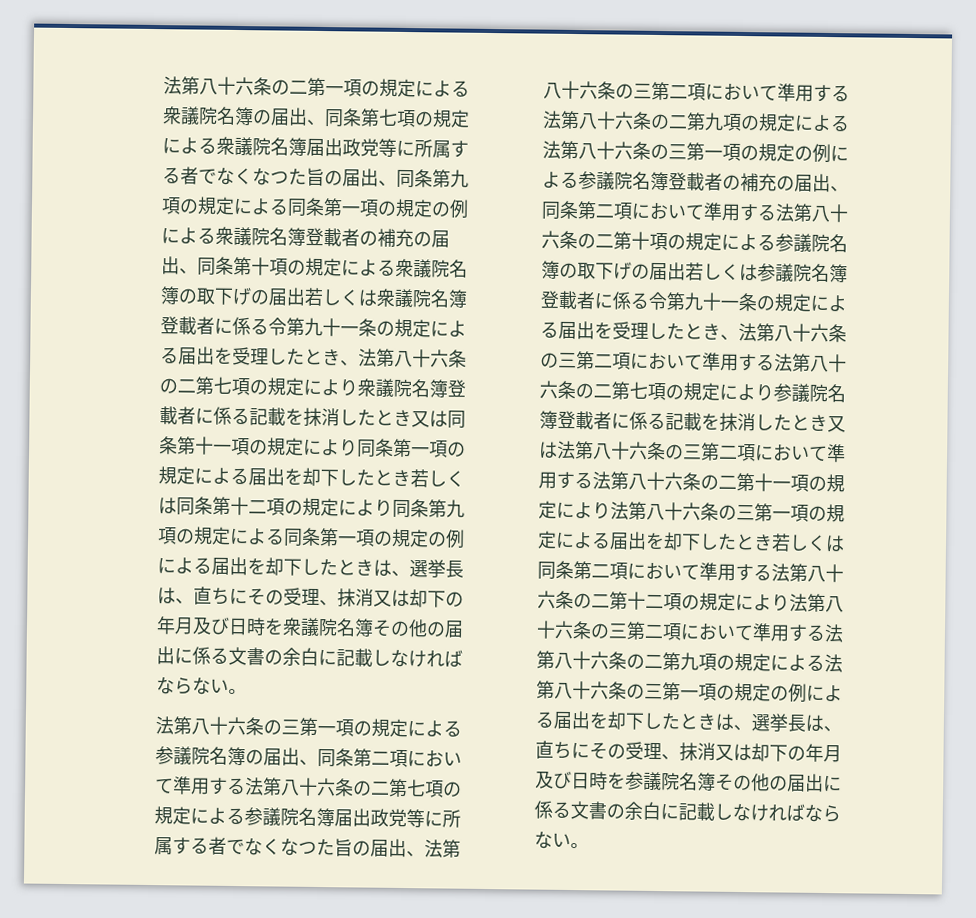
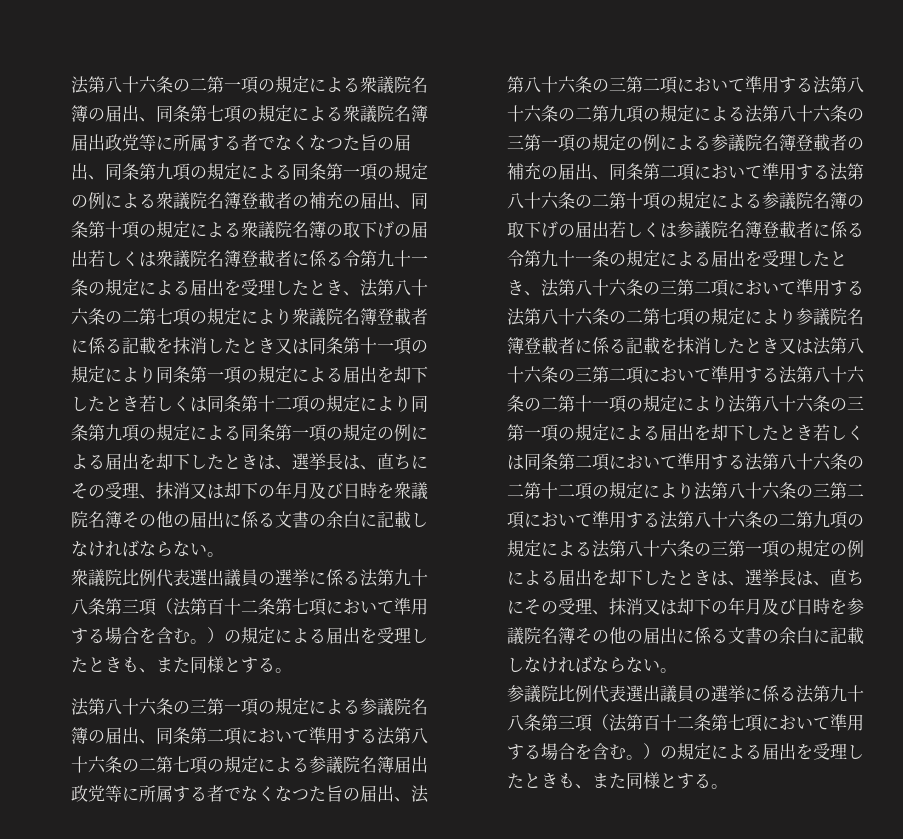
(247, 691) none -> [70,569,428,587] [70,598,428,616] [70,627,428,644] [70,656,292,673] // 衆議院比例代表選出議員の選挙に係る法第九十八条第三項（法第百十二条第七項において準用する場合を含む。）の規定による届出を受理したときも、また同様とする。
(589, 845) none -> [506,685,864,703] [506,714,864,732] [506,743,864,760] [506,772,728,789] // 参議院比例代表選出議員の選挙に係る法第九十八条第三項（法第百十二条第七項において準用する場合を含む。）の規定による届出を受理したときも、また同様とする。

